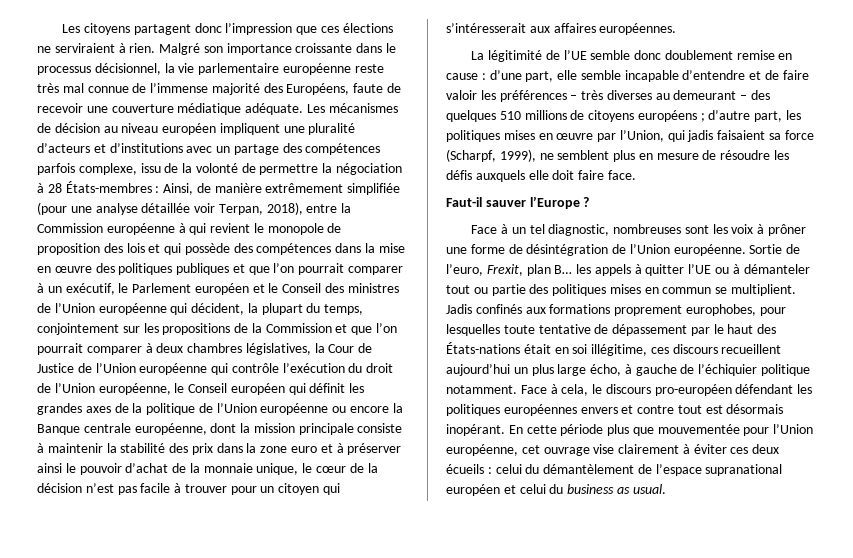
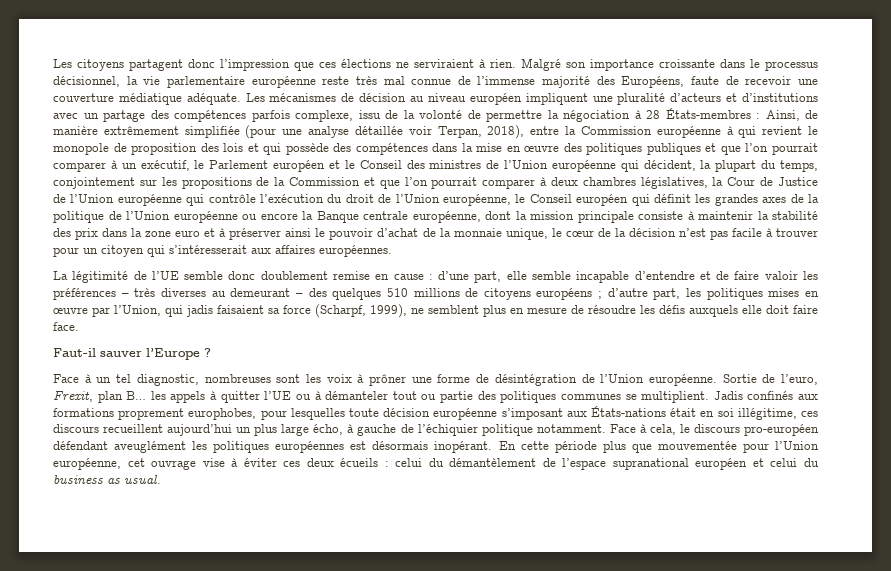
[609,284,712,294] mises en commun -> [560,394,621,400] communes
[538,324,777,336] tentative de dépassement par le haut des -> [383,408,587,420] décision européenne s’imposant aux
(794, 389) none -> [114,441,187,453] aveuglément
[580,405,702,414] envers et contre tout -> (345, 447) none
[618,444,680,454] clairement -> (225, 462) none

